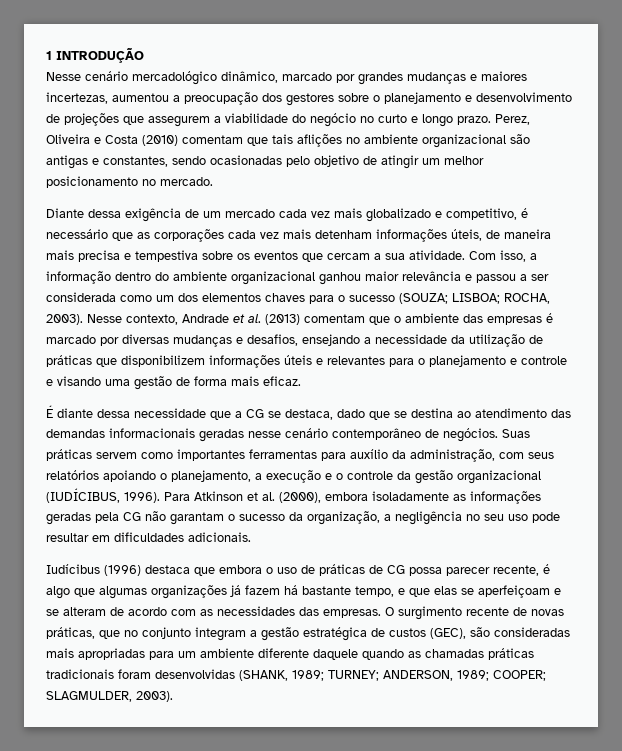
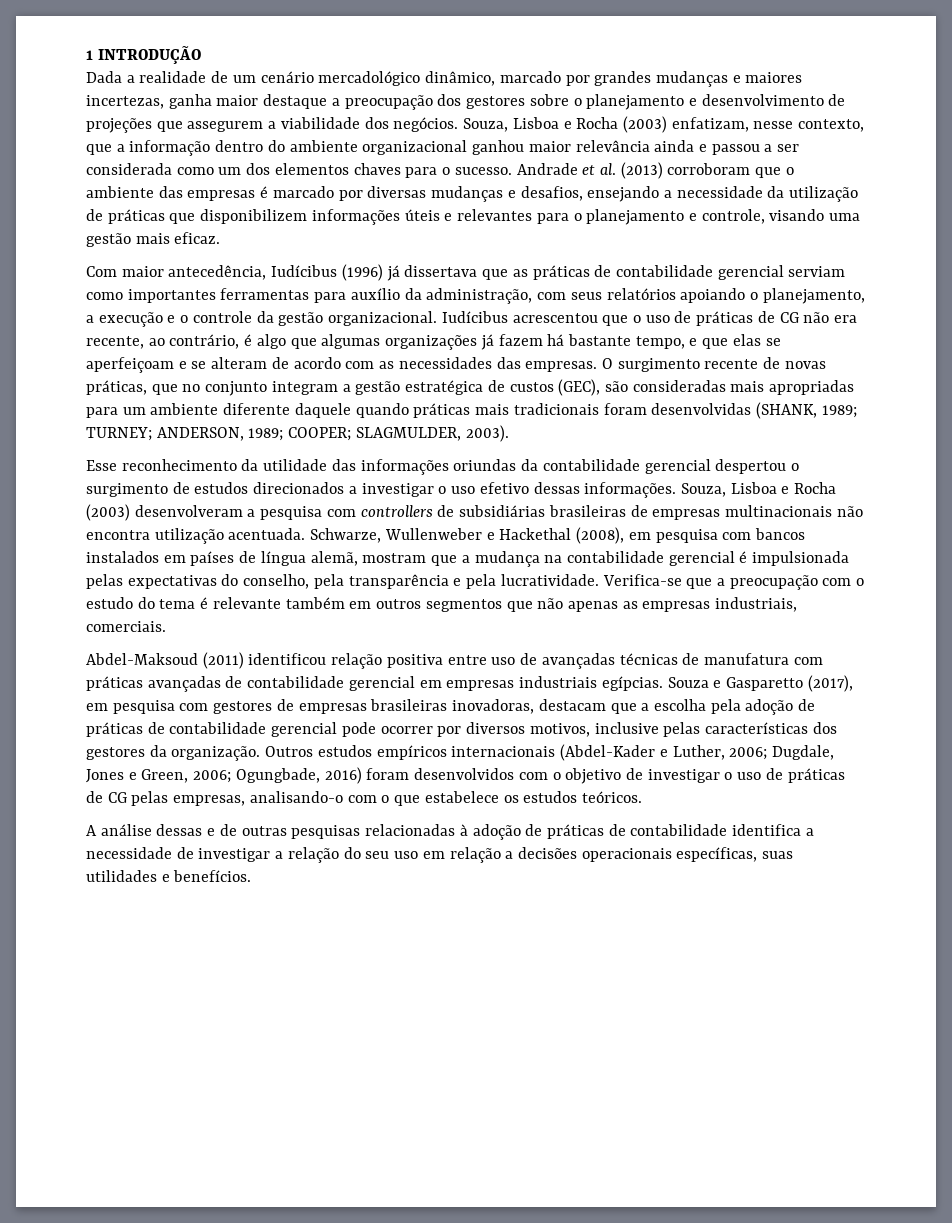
[46,72,81,81] Nesse -> [86,71,256,83] Dada a realidade de um
[112,93,169,102] aumentou -> [168,94,328,109] ganha maior destaque
[292,113,530,127] [46,134,530,148] [46,155,484,169] [46,176,213,188] [46,208,528,222] [46,229,551,242] [46,250,526,262] do negócio no curto e longo prazo. Perez, Oliveira e Costa (2010) comentam que tais aflições no ambiente organizacional são antigas e constantes, sendo ocasionadas pelo objetivo de atingir um melhor posicionamento no mercado. // Diante dessa exigência de um mercado cada vez mais globalizado e competitivo, é necessário que as corporações cada vez mais detenham informações úteis, de maneira mais precisa e tempestiva sobre os eventos que cercam a sua atividade. Com isso, -> [364,116,865,133] [86,144,112,155] dos negócios. Souza, Lisboa e Rocha (2003) enfatizam, nesse contexto, que
(461, 276) none -> [654,140,695,152] ainda
[349,293,550,304] [46,314,178,325] sucesso (SOUZA; LISBOA; ROCHA, 2003). Nesse contexto, -> [454,167,512,175] sucesso.
[304,314,365,323] comentam -> [667,163,751,175] corroboram
[521,356,567,365] [46,379,53,386] controle e -> [701,209,765,224] controle,
[176,376,227,386] de forma -> (131, 240) none
[46,405,571,420] [46,428,530,442] [46,449,137,461] É diante dessa necessidade que a CG se destaca, dado que se destina ao atendimento das demandas informacionais geradas nesse cenário contemporâneo de negócios. Suas práticas servem -> [86,264,846,281] Com maior antecedência, Iudícibus (1996) já dissertava que as práticas de contabilidade gerencial serviam
[457,470,541,484] [46,488,541,504] [46,511,560,525] [46,532,251,542] [46,564,539,576] organizacional (IUDÍCIBUS, 1996). Para Atkinson et al. (2000), embora isoladamente as informações geradas pela CG não garantam o sucesso da organização, a negligência no seu uso pode resultar em dificuldades adicionais. // Iudícibus (1996) destaca que embora o uso de práticas de CG possa parecer recente, -> [328,311,858,326] [86,334,240,349] organizacional. Iudícibus acrescentou que o uso de práticas de CG não era recente, ao contrário,
[408,648,534,660] as chamadas práticas -> [413,403,510,418] práticas mais
(173, 696) none -> [86,459,799,475] [86,482,837,498] [86,504,863,521] [86,527,805,544] [86,551,850,567] [86,574,865,590] [86,597,798,612] [86,621,166,632] [86,652,823,669] [86,675,853,692] [86,699,816,715] [86,722,837,737] [86,744,834,761] [86,767,845,784] [86,791,642,806] [86,824,814,840] [86,847,794,863] [86,870,252,882] // Esse reconhecimento da utilidade das informações oriundas da contabilidade gerencial despertou o surgimento de estudos direcionados a investigar o uso efetivo dessas informações. Souza, Lisboa e Rocha (2003) desenvolveram a pesquisa com controllers de subsidiárias brasileiras de empresas multinacionais não encontra utilização acentuada. Schwarze, Wullenweber e Hackethal (2008), em pesquisa com bancos instalados em países de língua alemã, mostram que a mudança na contabilidade gerencial é impulsionada pelas expectativas do conselho, pela transparência e pela lucratividade. Verifica-se que a preocupação com o estudo do tema é relevante também em outros segmentos que não apenas as empresas industriais, comerciais. // Abdel-Maksoud (2011) identificou relação positiva entre uso de avançadas técnicas de manufatura com práticas avançadas de contabilidade gerencial em empresas industriais egípcias. Souza e Gasparetto (2017), em pesquisa com gestores de empresas brasileiras inovadoras, destacam que a escolha pela adoção de práticas de contabilidade gerencial pode ocorrer por diversos motivos, inclusive pelas características dos gestores da organização. Outros estudos empíricos internacionais (Abdel-Kader e Luther, 2006; Dugdale, Jones e Green, 2006; Ogungbade, 2016) foram desenvolvidos com o objetivo de investigar o uso de práticas de CG pelas empresas, analisando-o com o que estabelece os estudos teóricos. // A análise dessas e de outras pesquisas relacionadas à adoção de práticas de contabilidade identifica a necessidade de investigar a relação do seu uso em relação a decisões operacionais específicas, suas utilidades e benefícios.

